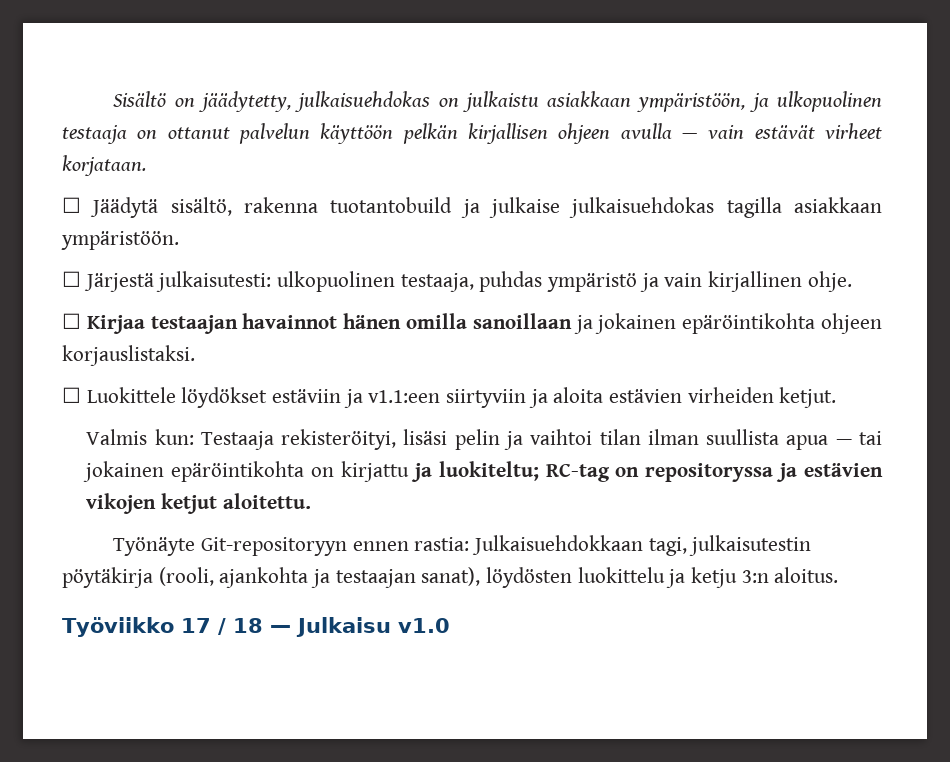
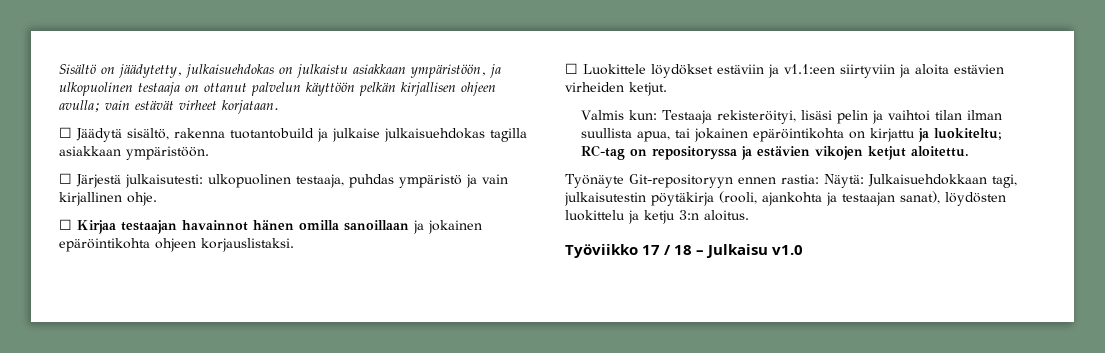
[620,123,698,139] avulla — -> [59,100,100,112] avulla;
[786,435,852,450] apua — -> [637,131,671,142] apua,
(470, 544) none -> [824,174,864,188] Näytä:
[269,625,291,633] — -> [696,250,705,255] –

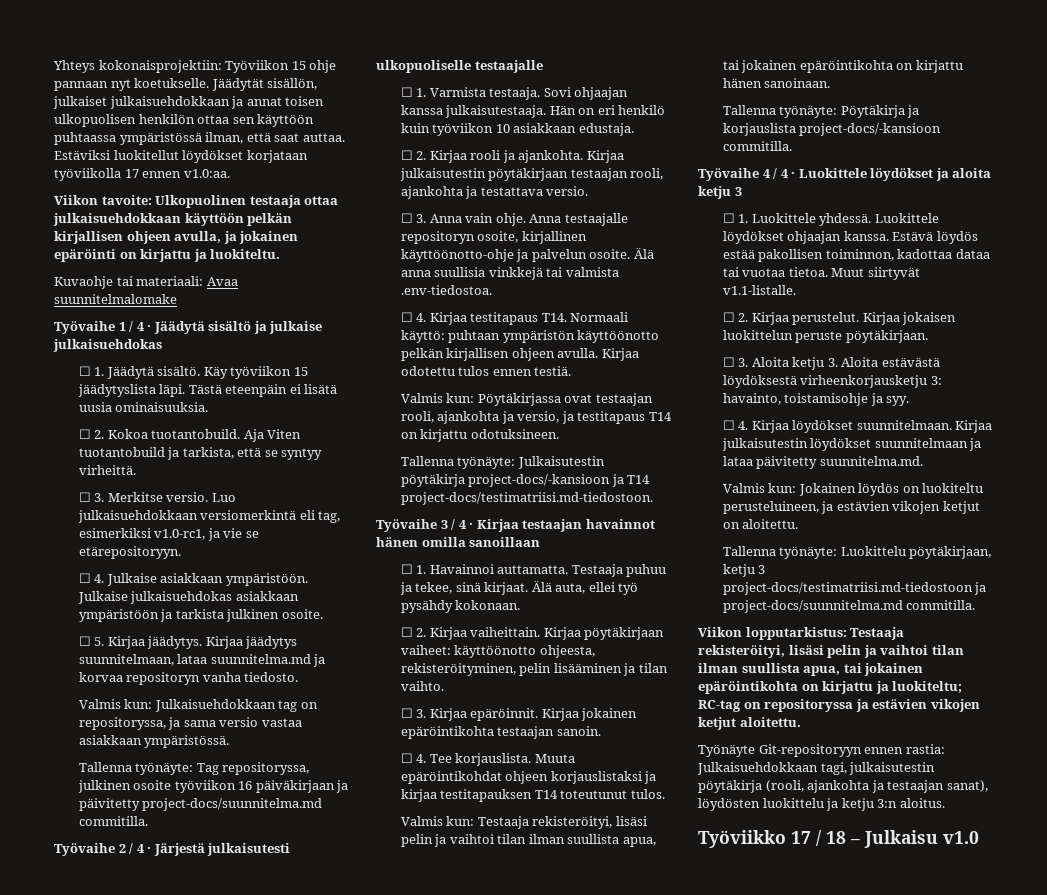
[59,64,501,78] [59,82,496,96] [59,100,279,114] [59,127,527,142] [59,146,209,160] [59,173,508,188] [59,192,157,206] [59,219,72,230] Sisältö on jäädytetty, julkaisuehdokas on julkaistu asiakkaan ympäristöön, ja ulkopuolinen testaaja on ottanut palvelun käyttöön pelkän kirjallisen ohjeen avulla; vain estävät virheet korjataan. // ☐ Jäädytä sisältö, rakenna tuotantobuild ja julkaise julkaisuehdokas tagilla asiakkaan ympäristöön. // ☐ Järjestä julkaisutesti: ulkopuolinen testaaja, puhdas ympäristö ja vain kirjallinen ohje. // ☐ -> [53,60,337,73] [54,78,318,91] [53,96,325,109] [54,114,315,127] [54,132,345,145] [54,150,308,163] [54,168,230,181] [54,195,339,208] [53,213,293,226] [54,231,299,244] [54,249,281,262] [54,276,238,289] [54,294,177,304] [54,321,323,334] [53,339,162,352] [78,366,308,379] [77,384,338,397] [78,402,209,412] [78,429,302,442] [78,447,323,460] [78,465,136,475] [78,492,236,502] [77,510,341,523] [78,528,259,541] [78,546,181,559] [78,573,308,586] [77,591,299,604] [78,609,323,622] [78,636,298,649] [78,654,326,667] [78,672,299,685] [78,699,318,712] [78,717,302,730] [78,735,230,748] [78,762,310,775] [77,780,349,793] [78,798,323,811] [78,816,148,826] [54,843,291,856] [376,60,543,73] [400,87,629,100] [400,105,666,118] [400,123,634,136] [400,150,624,163] [399,168,664,181] [400,186,589,199] [400,213,628,226] [400,231,587,244] [400,248,654,262] [400,267,619,280] [400,285,492,295] [400,312,629,325] [400,330,660,343] [400,348,639,361] [400,366,572,376] [400,393,653,406] [400,411,672,424] [400,429,559,442] [400,456,605,469] [400,474,651,487] [400,492,653,505] [376,519,474,532] Yhteys kokonaisprojektiin: Työviikon 15 ohje pannaan nyt koetukselle. Jäädytät sisällön, julkaiset julkaisuehdokkaan ja annat toisen ulkopuolisen henkilön ottaa sen käyttöön puhtaassa ympäristössä ilman, että saat auttaa. Estäviksi luokitellut löydökset korjataan työviikolla 17 ennen v1.0:aa. // Viikon tavoite: Ulkopuolinen testaaja ottaa julkaisuehdokkaan käyttöön pelkän kirjallisen ohjeen avulla, ja jokainen epäröinti on kirjattu ja luokiteltu. // Kuvaohje tai materiaali: Avaa suunnitelmalomake // Työvaihe 1 / 4 · Jäädytä sisältö ja julkaise julkaisuehdokas // ☐ 1. Jäädytä sisältö. Käy työviikon 15 jäädytyslista läpi. Tästä eteenpäin ei lisätä uusia ominaisuuksia. // ☐ 2. Kokoa tuotantobuild. Aja Viten tuotantobuild ja tarkista, että se syntyy virheittä. // ☐ 3. Merkitse versio. Luo julkaisuehdokkaan versiomerkintä eli tag, esimerkiksi v1.0-rc1, ja vie se etärepositoryyn. // ☐ 4. Julkaise asiakkaan ympäristöön. Julkaise julkaisuehdokas asiakkaan ympäristöön ja tarkista julkinen osoite. // ☐ 5. Kirjaa jäädytys. Kirjaa jäädytys suunnitelmaan, lataa suunnitelma.md ja korvaa repositoryn vanha tiedosto. // Valmis kun: Julkaisuehdokkaan tag on repositoryssa, ja sama versio vastaa asiakkaan ympäristössä. // Tallenna työnäyte: Tag repositoryssa, julkinen osoite työviikon 16 päiväkirjaan ja päivitetty project-docs/suunnitelma.md commitilla. // Työvaihe 2 / 4 · Järjestä julkaisutesti ulkopuoliselle testaajalle // ☐ 1. Varmista testaaja. Sovi ohjaajan kanssa julkaisutestaaja. Hän on eri henkilö kuin työviikon 10 asiakkaan edustaja. // ☐ 2. Kirjaa rooli ja ajankohta. Kirjaa julkaisutestin pöytäkirjaan testaajan rooli, ajankohta ja testattava versio. // ☐ 3. Anna vain ohje. Anna testaajalle repositoryn osoite, kirjallinen käyttöönotto-ohje ja palvelun osoite. Älä anna suullisia vinkkejä tai valmista .env-tiedostoa. // ☐ 4. Kirjaa testitapaus T14. Normaali käyttö: puhtaan ympäristön käyttöönotto pelkän kirjallisen ohjeen avulla. Kirjaa odotettu tulos ennen testiä. // Valmis kun: Pöytäkirjassa ovat testaajan rooli, ajankohta ja versio, ja testitapaus T14 on kirjattu odotuksineen. // Tallenna työnäyte: Julkaisutestin pöytäkirja project-docs/-kansioon ja T14 project-docs/testimatriisi.md-tiedostoon. // Työvaihe 3 / 4 ·
[413,220,482,234] [59,238,294,252] [565,63,1004,78] [565,82,667,96] ja jokainen epäröintikohta ohjeen korjauslistaksi. // ☐ Luokittele löydökset estäviin ja v1.1:een siirtyviin ja aloita estävien virheiden ketjut. -> [400,564,667,577] [399,581,639,595] [400,600,521,613] [400,627,665,640] [400,645,595,658] [400,663,668,676] [400,681,444,691] [400,708,638,721] [400,726,601,739] [400,753,575,766] [400,771,657,784] [400,789,665,802] // ☐ 1. Havainnoi auttamatta. Testaaja puhuu ja tekee, sinä kirjaat. Älä auta, ellei työ pysähdy kokonaan. // ☐ 2. Kirjaa vaiheittain. Kirjaa pöytäkirjaan vaiheet: käyttöönotto ohjeesta, rekisteröityminen, pelin lisääminen ja tilan vaihto. // ☐ 3. Kirjaa epäröinnit. Kirjaa jokainen epäröintikohta testaajan sanoin. // ☐ 4. Tee korjauslista. Muuta epäröintikohdat ohjeen korjauslistaksi ja kirjaa testitapauksen T14 toteutunut tulos.
(916, 135) none -> [722,78,831,88] [722,105,920,118] [722,123,942,136] [722,141,792,151] [698,168,992,181] [698,186,742,199] [722,213,939,226] [722,231,978,244] [722,249,990,262] [722,267,920,280] [722,285,796,295] [722,312,957,325] [722,330,928,343] [722,357,940,370] [722,375,942,388] [722,393,910,406] [722,420,993,433] [721,438,982,451] [722,456,923,469] [722,483,984,496] [722,501,980,514] [722,519,799,529] [722,546,992,559] [722,564,766,577] [722,582,987,595] [722,600,976,613] [698,627,905,640] [698,645,964,658] [698,663,924,676] [698,681,874,694] hänen sanoinaan. // Tallenna työnäyte: Pöytäkirja ja korjauslista project-docs/-kansioon commitilla. // Työvaihe 4 / 4 · Luokittele löydökset ja aloita ketju 3 // ☐ 1. Luokittele yhdessä. Luokittele löydökset ohjaajan kanssa. Estävä löydös estää pakollisen toiminnon, kadottaa dataa tai vuotaa tietoa. Muut siirtyvät v1.1-listalle. // ☐ 2. Kirjaa perustelut. Kirjaa jokaisen luokittelun peruste pöytäkirjaan. // ☐ 3. Aloita ketju 3. Aloita estävästä löydöksestä virheenkorjausketju 3: havainto, toistamisohje ja syy. // ☐ 4. Kirjaa löydökset suunnitelmaan. Kirjaa julkaisutestin löydökset suunnitelmaan ja lataa päivitetty suunnitelma.md. // Valmis kun: Jokainen löydös on luokiteltu perusteluineen, ja estävien vikojen ketjut on aloitettu. // Tallenna työnäyte: Luokittelu pöytäkirjaan, ketju 3 project-docs/testimatriisi.md-tiedostoon ja project-docs/suunnitelma.md commitilla. // Viikon lopputarkistus: Testaaja rekisteröityi, lisäsi pelin ja vaihtoi tilan ilman suullista apua, tai jokainen epäröintikohta on kirjattu
[824,174,864,188] Näytä: -> (945, 749) none

